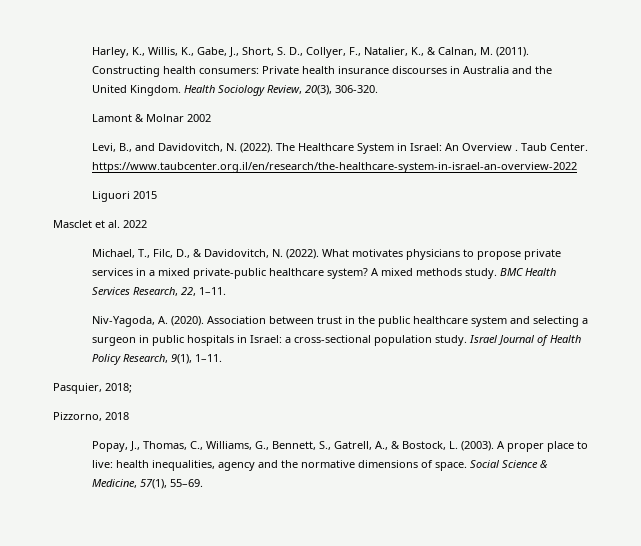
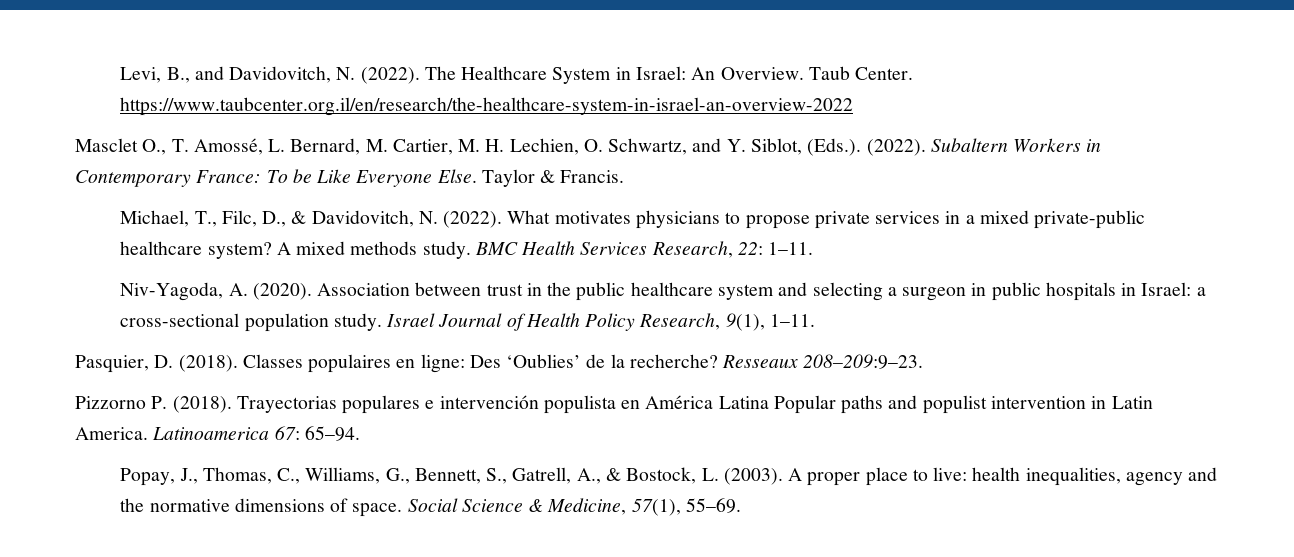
[91,47,529,58] [91,66,552,77] [91,85,378,96] [91,114,211,122] Harley, K., Willis, K., Gabe, J., Short, S. D., Collyer, F., Natalier, K., & Calnan, M. (2011). Constructing health consumers: Private health insurance discourses in Australia and the United Kingdom. Health Sociology Review, 20(3), 306-320. // Lamont & Molnar 2002 // -> (120, 75) none
[461,143,518,151] Overview . -> [720,67,804,80] Overview.
[91,191,157,202] // Liguori 2015 -> (854, 106) none
[95,220,147,228] et al. 2022 -> [142,138,1102,156] [75,169,625,187] O., T. Amossé, L. Bernard, M. Cartier, M. H. Lechien, O. Schwartz, and Y. Siblot, (Eds.). (2022). Subaltern Workers in Contemporary France: To be Like Everyone Else. Taylor & Francis.
[180,287,196,296] 22, -> [737,242,763,255] 22:
[105,383,132,393] [53,412,129,421] 2018; // Pizzorno, 2018 -> [154,354,924,373] [75,395,1153,414] [75,426,360,441] D. (2018). Classes populaires en ligne: Des ‘Oublies’ de la recherche? Resseaux 208–209:9–23. // Pizzorno P. (2018). Trayectorias populares e intervención populista en América Latina Popular paths and populist intervention in Latin America. Latinoamerica 67: 65–94.

